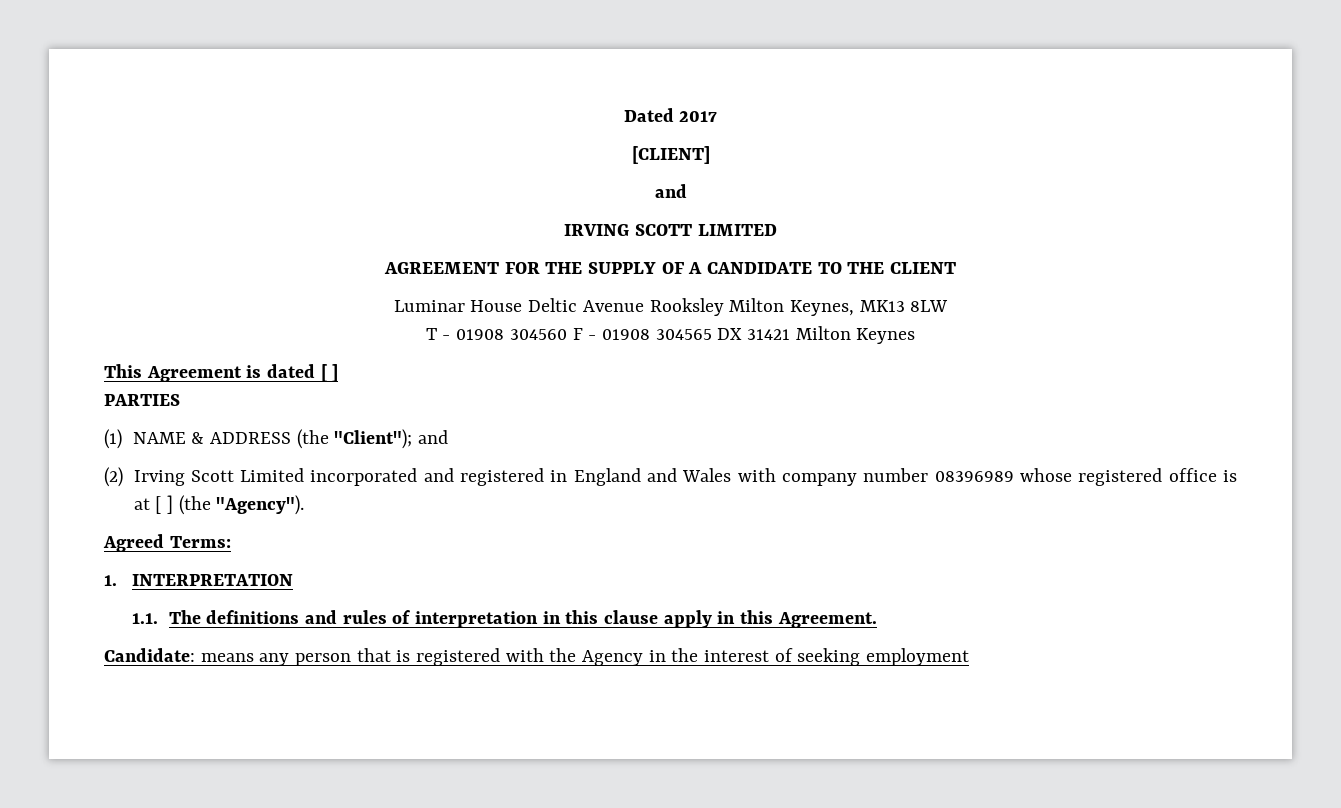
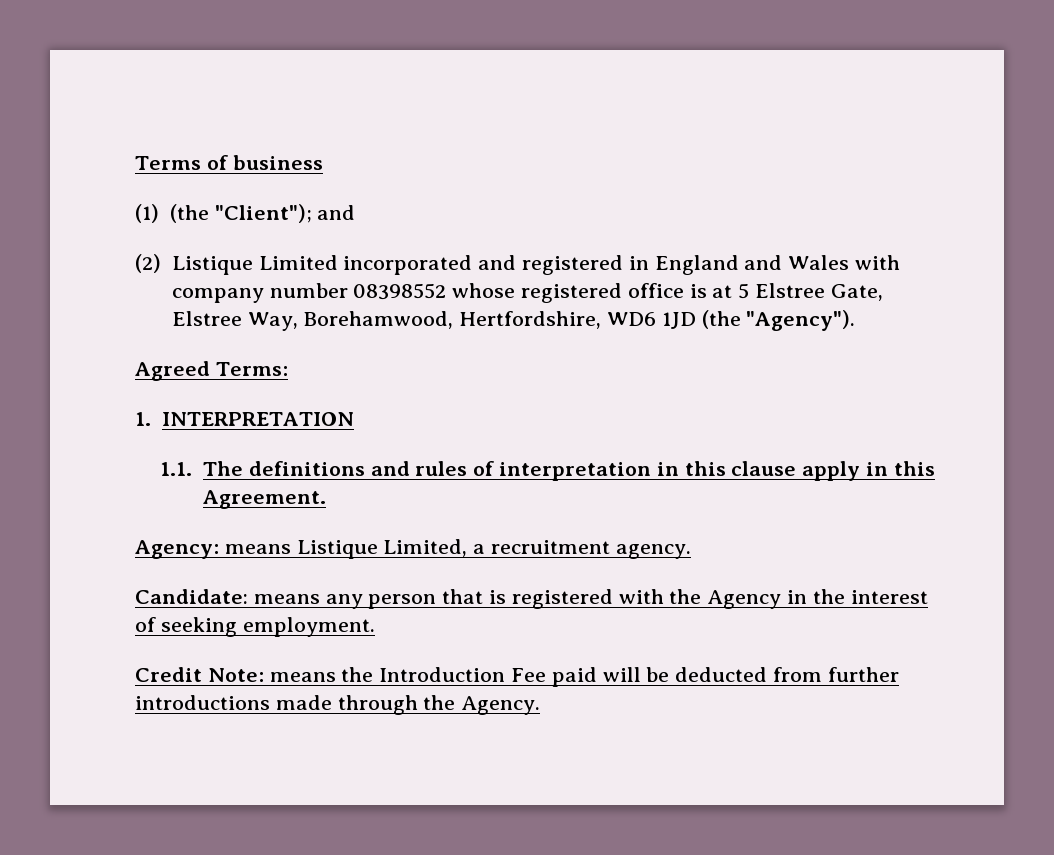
[623,108,718,122] [631,146,710,164] [654,184,687,198] [564,224,777,236] [383,262,957,274] [393,298,949,316] [425,326,916,344] [104,364,339,382] [104,394,180,406] [104,429,291,449] Dated 2017 // [CLIENT] // and // IRVING SCOTT LIMITED // AGREEMENT FOR THE SUPPLY OF A CANDIDATE TO THE CLIENT // Luminar House Deltic Avenue Rooksley Milton Keynes, MK13 8LW // T - 01908 304560 F - 01908 304565 DX 31421 Milton Keynes // This Agreement is dated [ ] // PARTIES // (1) NAME & ADDRESS -> [135,155,323,170] [135,204,159,223] Terms of business // (1)
[133,470,234,486] Irving Scott -> [171,256,253,275] Listique
[934,471,1014,482] 08396989 -> [353,283,447,300] 08398552
[155,495,173,514] [ ] -> [738,283,883,301] [171,311,696,331] 5 Elstree Gate, Elstree Way, Borehamwood, Hertfordshire, WD6 1JD
(877, 620) none -> [135,539,691,559] // Agency: means Listique Limited, a recruitment agency.
[866,648,970,666] employment -> [242,617,375,637] [135,667,899,687] [135,695,541,715] employment. // Credit Note: means the Introduction Fee paid will be deducted from further introductions made through the Agency.

